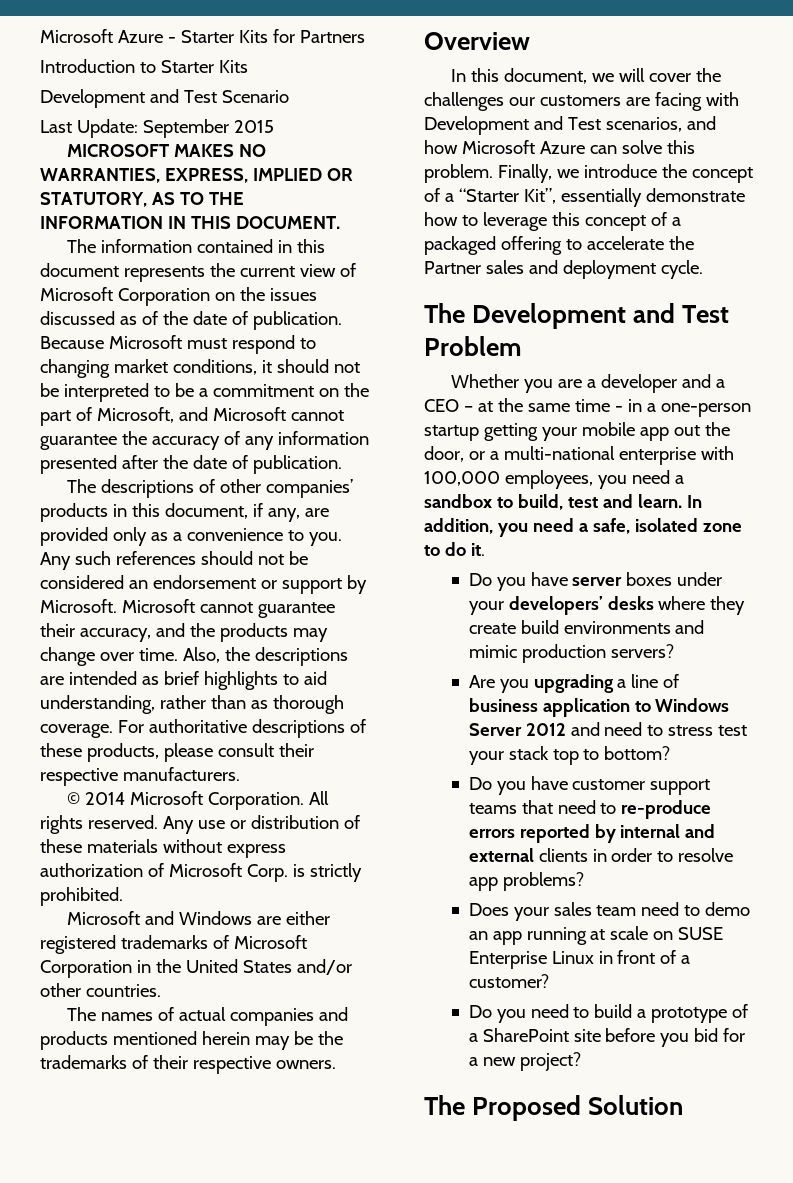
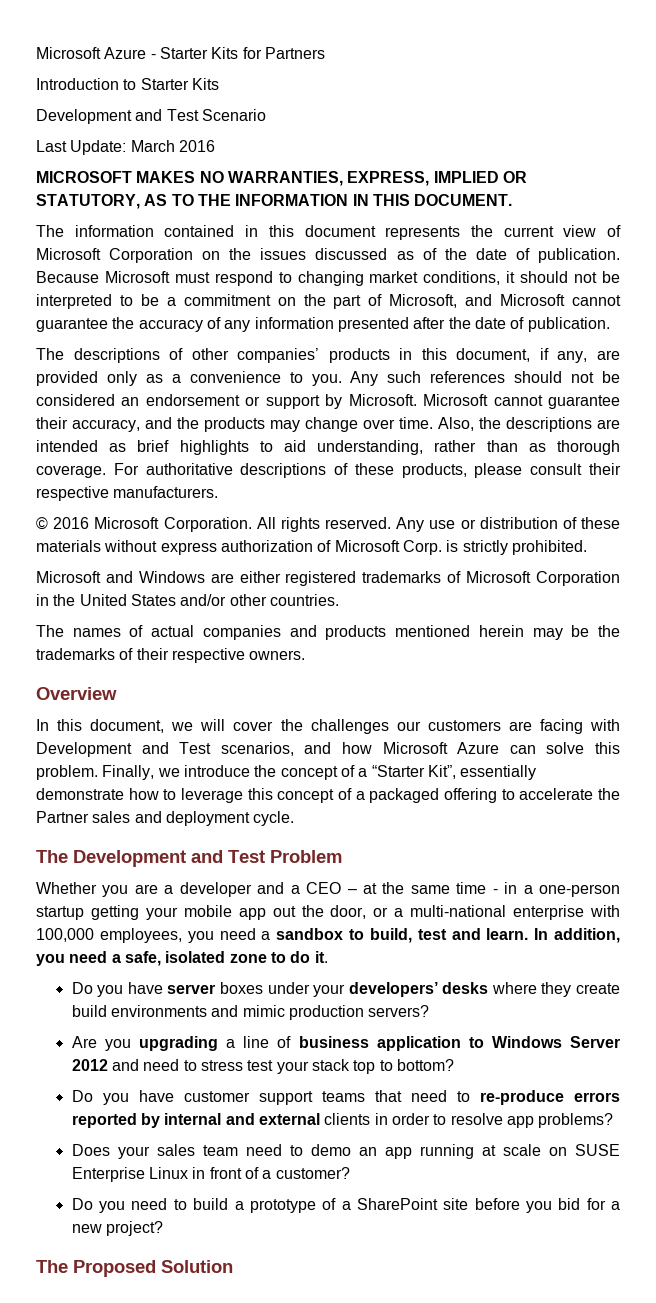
[142,119,274,138] September 2015 -> [130,140,215,152] March 2016
[85,792,126,805] 2014 -> [53,517,90,529] 2016

